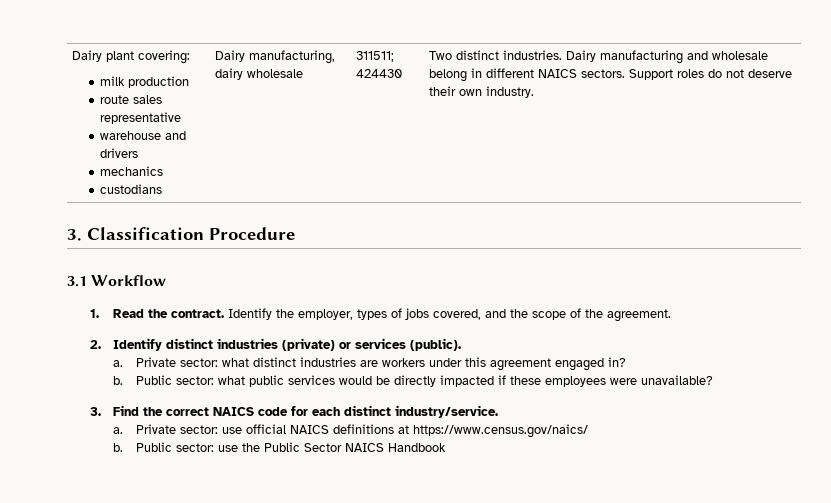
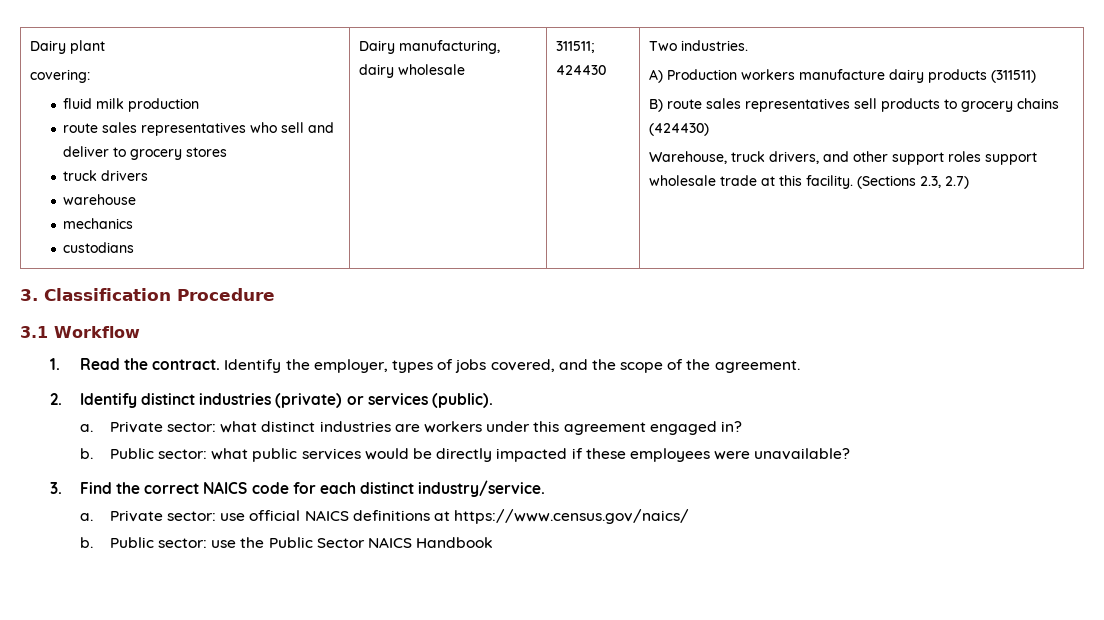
(135, 56) none -> (105, 47) //
(191, 57) none -> [63,98,93,109] fluid
[100,112,182,124] representative -> [141,122,335,136] [63,146,228,160] [63,170,149,181] representatives who sell and deliver to grocery stores // truck drivers
[165,131,187,140] [100,148,139,158] and drivers -> (137, 199) none
[456,50,500,60] distinct -> (677, 46) none
[566,50,769,64] [429,68,793,82] [429,86,535,98] Dairy manufacturing and wholesale belong in different NAICS sectors. Support roles do not deserve their own industry. -> [648,69,1036,83] [648,98,1059,112] [648,123,709,136] [648,151,1037,165] [648,175,969,189] // A) Production workers manufacture dairy products (311511) // B) route sales representatives sell products to grocery chains (424430) // Warehouse, truck drivers, and other support roles support wholesale trade at this facility. (Sections 2.3, 2.7)

